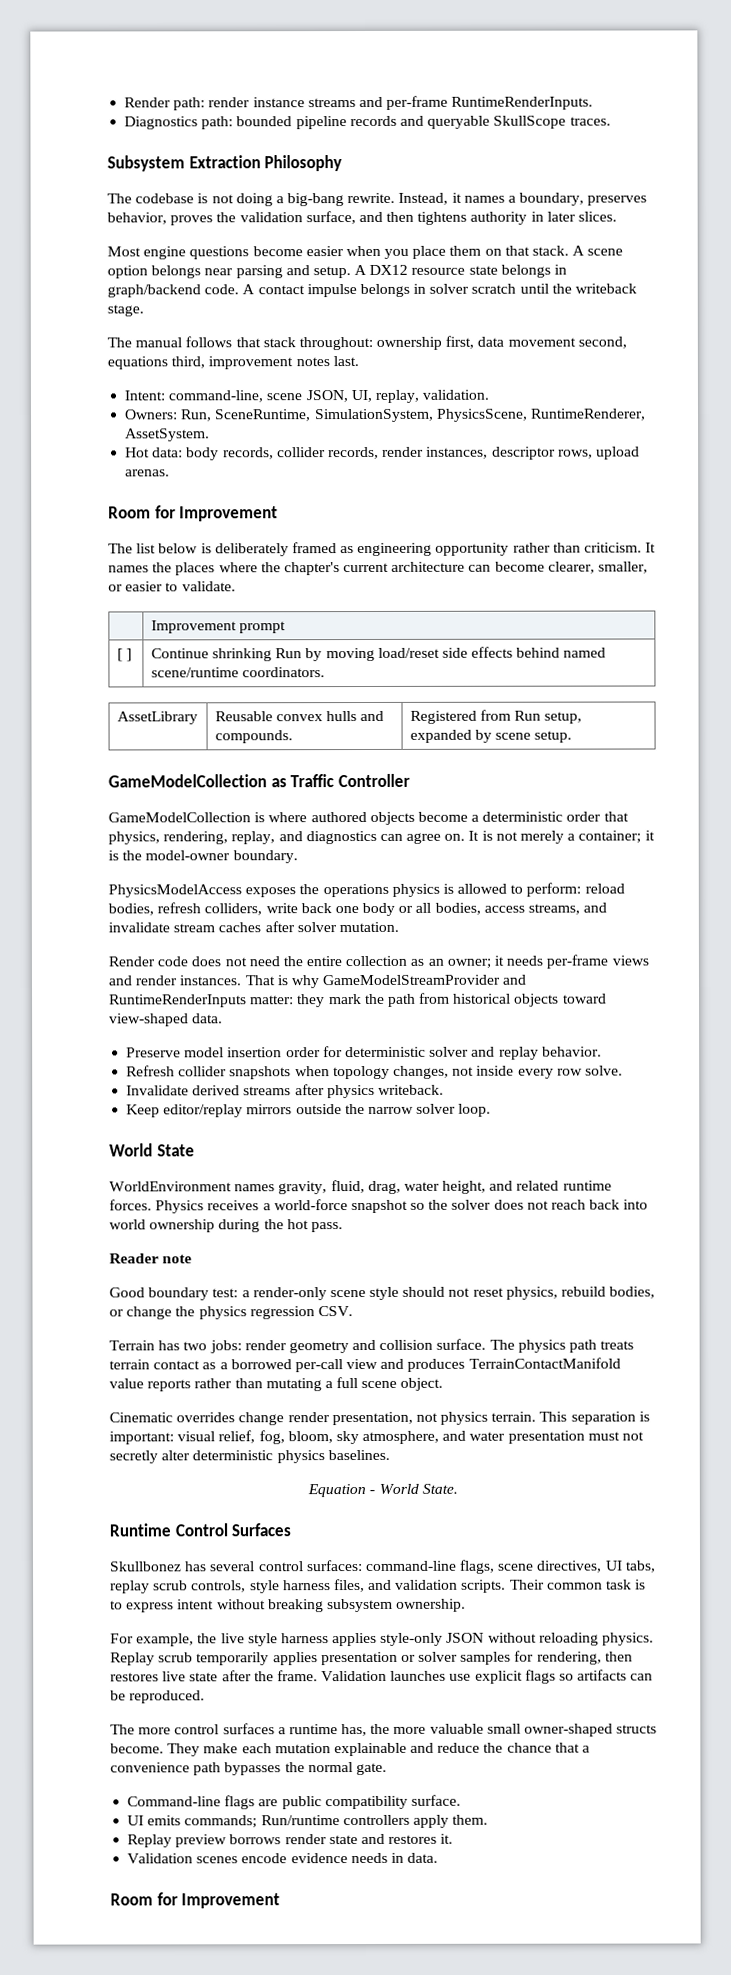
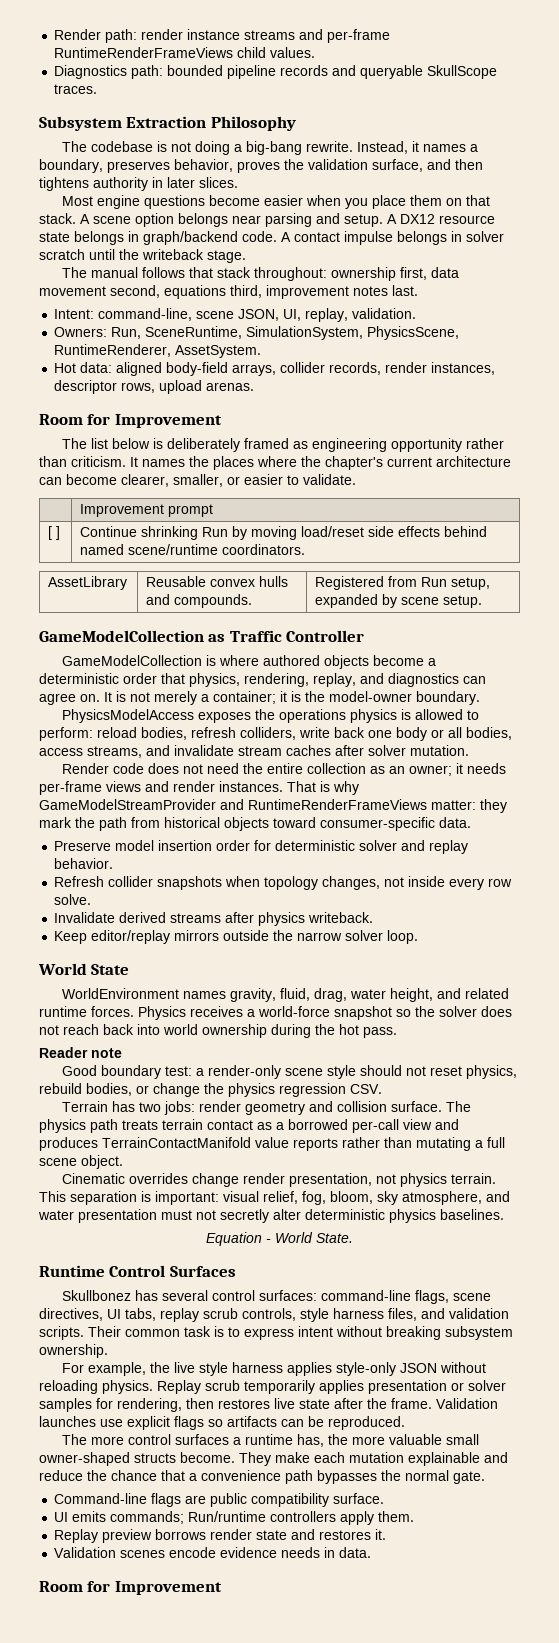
[451,96,594,110] RuntimeRenderInputs. -> [54,47,316,58] RuntimeRenderFrameViews child values.
[186,447,274,461] body records, -> [116,362,277,376] aligned body-field arrays,
[109,994,247,1008] RuntimeRenderInputs -> [248,799,427,810] RuntimeRenderFrameViews
[109,1013,189,1027] view-shaped -> [320,817,435,831] consumer-specific

